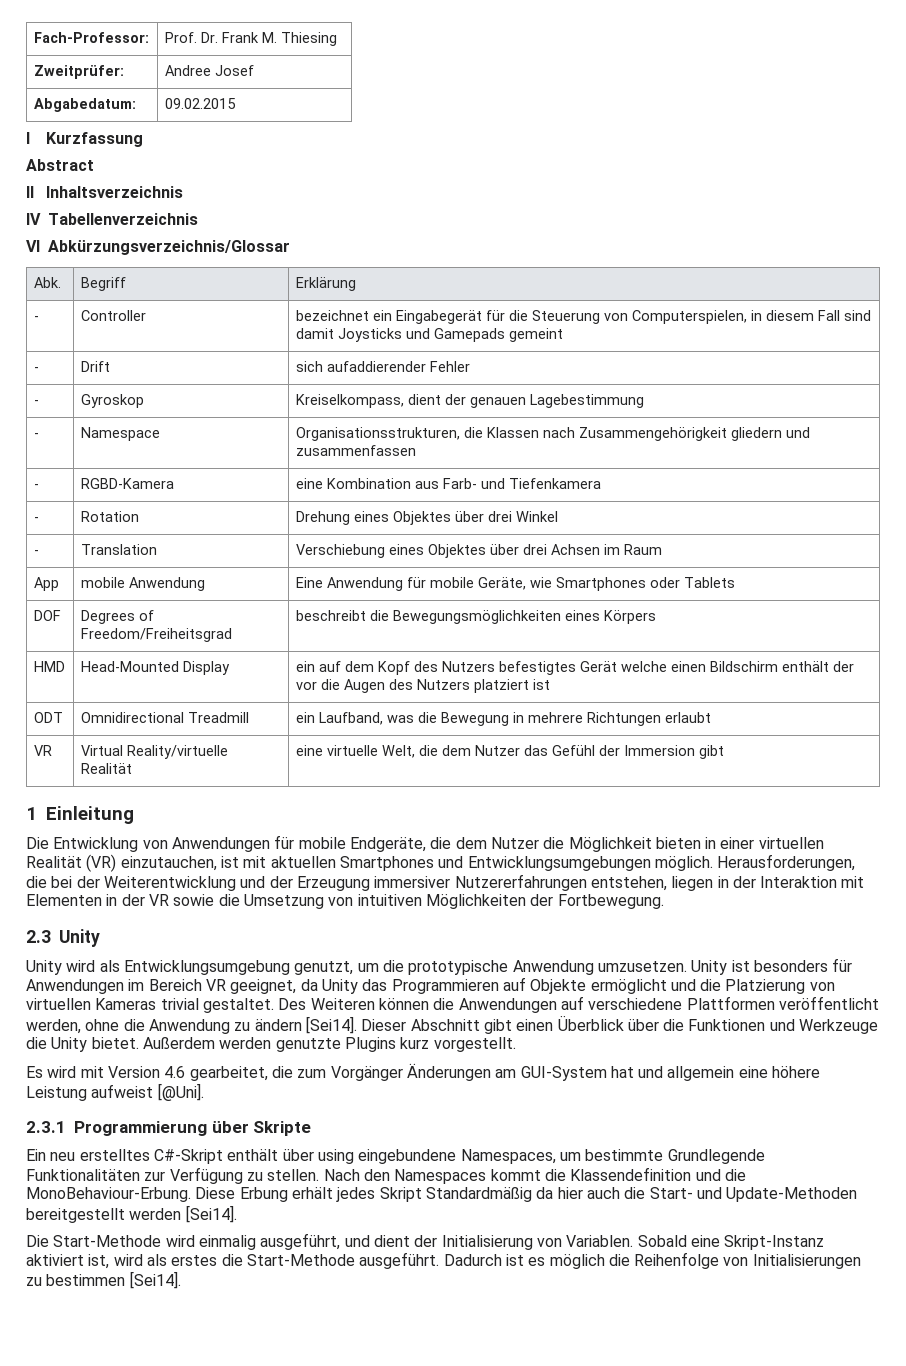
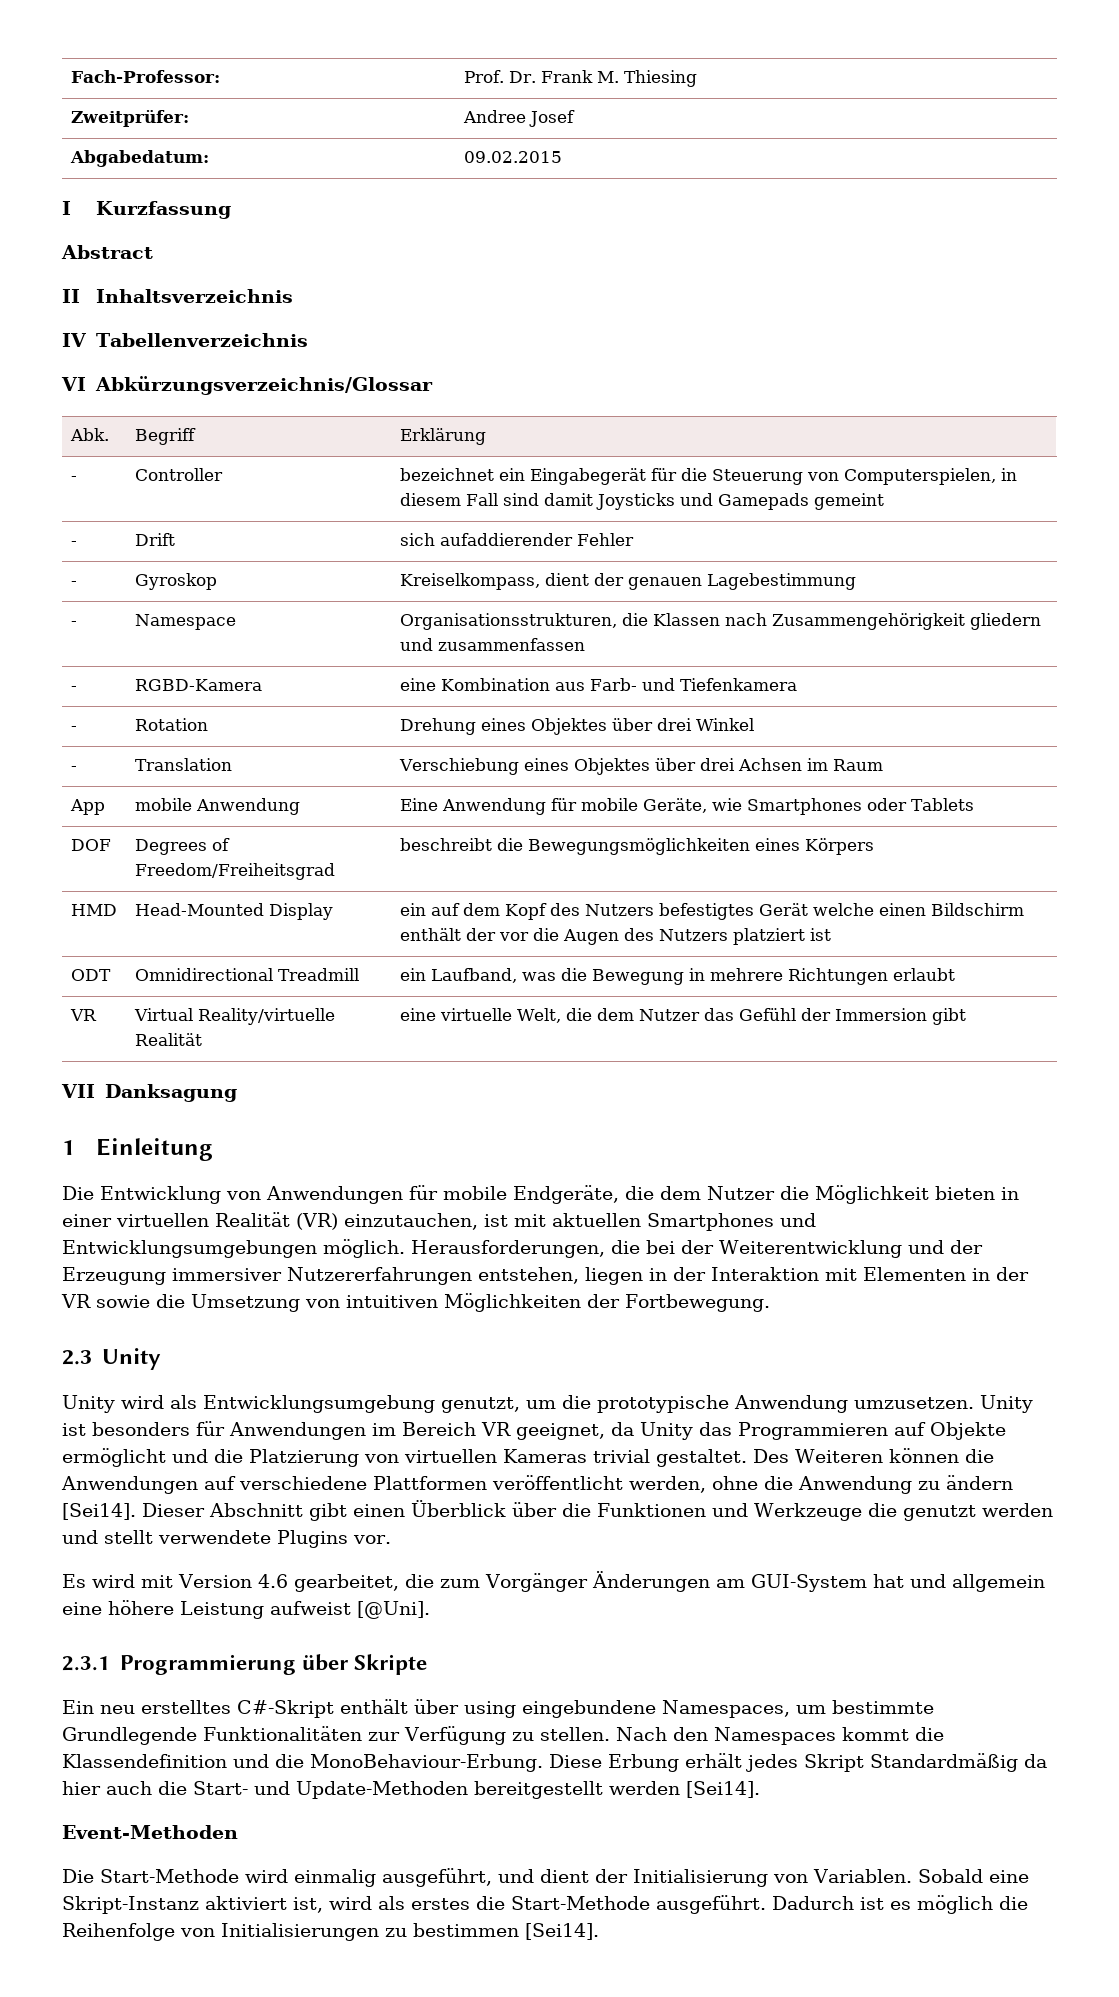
(724, 752) none -> [61,1084,237,1102] // VII Danksagung
[51,1037,516,1052] Unity bietet. Außerdem werden genutzte Plugins kurz vorgestellt. -> [902,1503,1053,1521] [62,1530,391,1548] genutzt werden und stellt verwendete Plugins vor.
(237, 1214) none -> [62,1825,238,1839] // Event-Methoden

